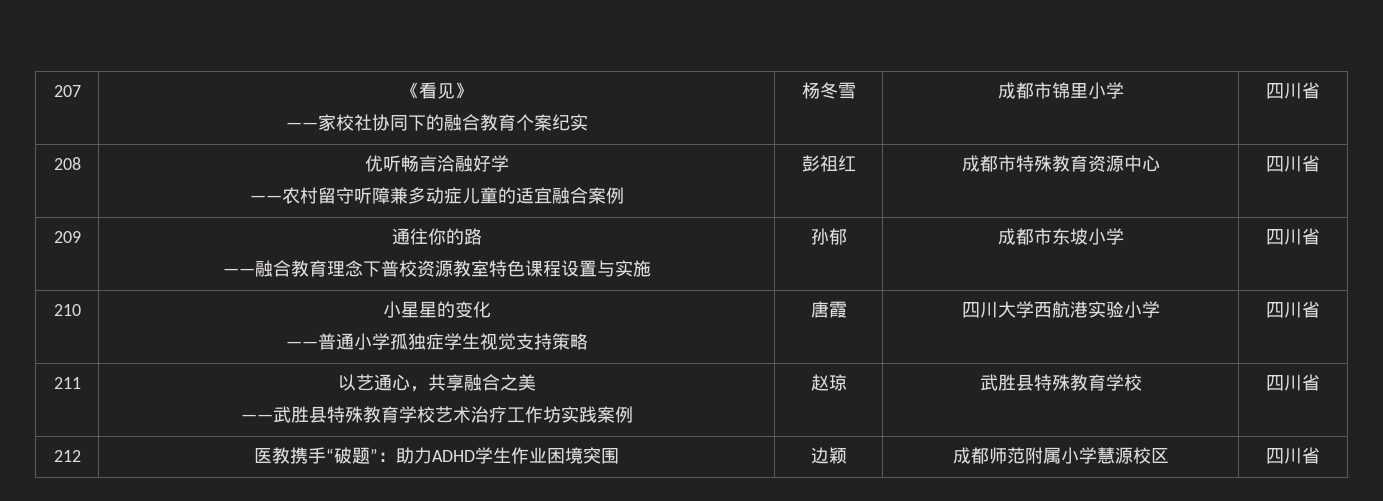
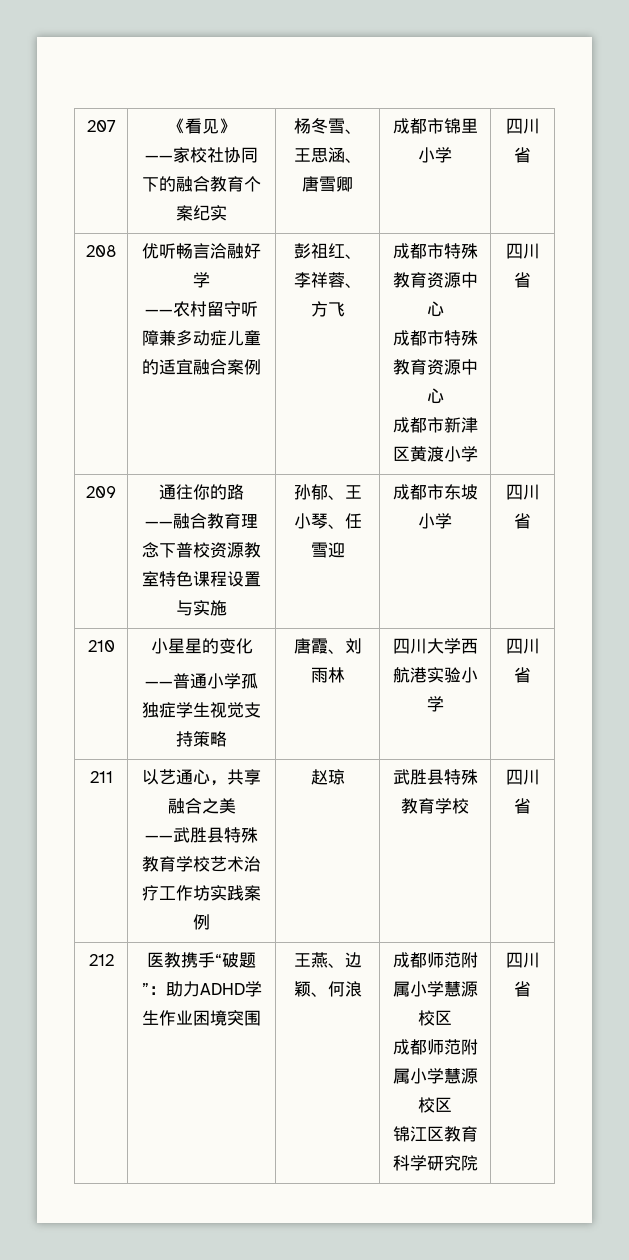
(856, 90) none -> [344,129,362,134] [293,147,362,163] [302,176,353,192] 、王思涵、唐雪卿
[961,155,1160,172] | 成都市特殊教育资源中心 -> [344,254,362,259] [293,272,362,288] [310,301,345,317] [392,243,478,259] [392,272,478,288] [426,301,444,317] [392,330,478,346] [392,359,478,375] [426,388,444,404] [392,417,478,433] [392,446,478,462] 、李祥蓉、方飞 | 成都市特殊教育资源中心 // 成都市特殊教育资源中心 // 成都市新津区黄渡小学
(847, 236) none -> [327,485,362,500] [293,513,362,529] [310,542,345,558] 、王小琴、任雪迎
(847, 309) none -> [327,638,362,654] [310,667,345,683] 、刘雨林
(619, 456) none -> [293,952,345,968] 王燕、
[952,447,1169,464] | 成都师范附属小学慧源校区 -> [310,981,362,997] [392,952,478,968] [392,981,478,997] [418,1010,452,1026] [392,1039,478,1055] [392,1068,478,1084] [418,1097,452,1113] [392,1126,478,1142] [392,1155,478,1171] 、何浪 | 成都师范附属小学慧源校区 // 成都师范附属小学慧源校区 // 锦江区教育科学研究院

